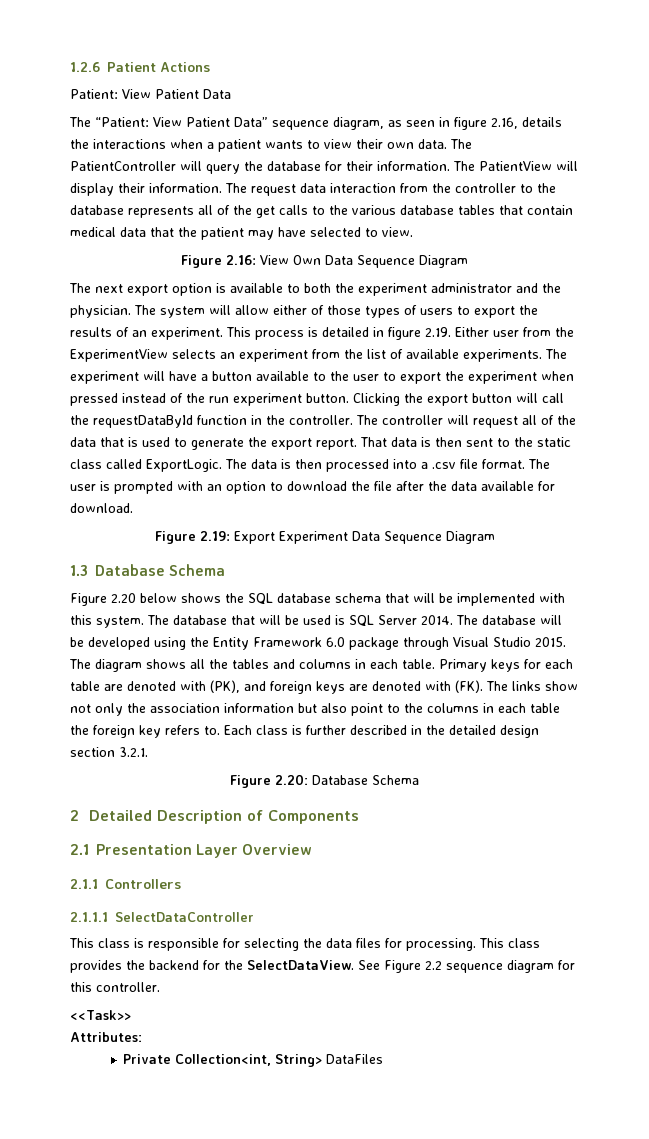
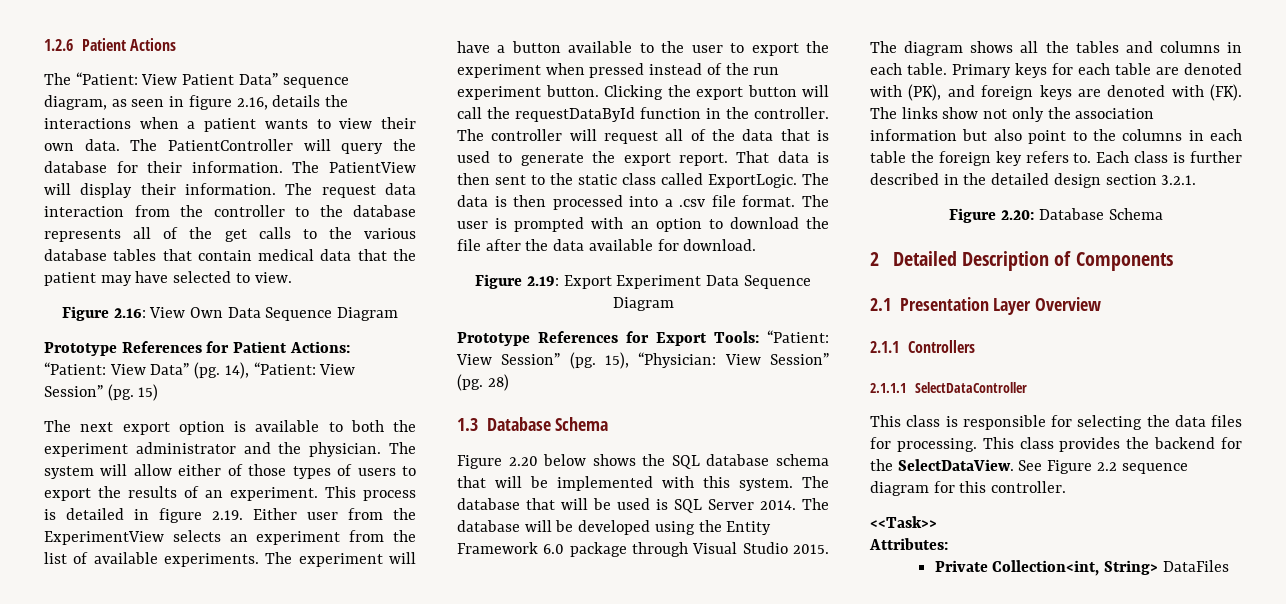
[70,89,231,99] // Patient: View Patient Data -> (176, 44) none
(468, 261) none -> [44,341,350,356] [44,362,356,379] [44,384,159,401] // Prototype References for Patient Actions: “Patient: View Data” (pg. 14), “Patient: View Session” (pg. 15)
(495, 537) none -> [457,330,829,346] [456,352,829,369] [457,374,509,391] // Prototype References for Export Tools: “Patient: View Session” (pg. 15), “Physician: View Session” (pg. 28)

